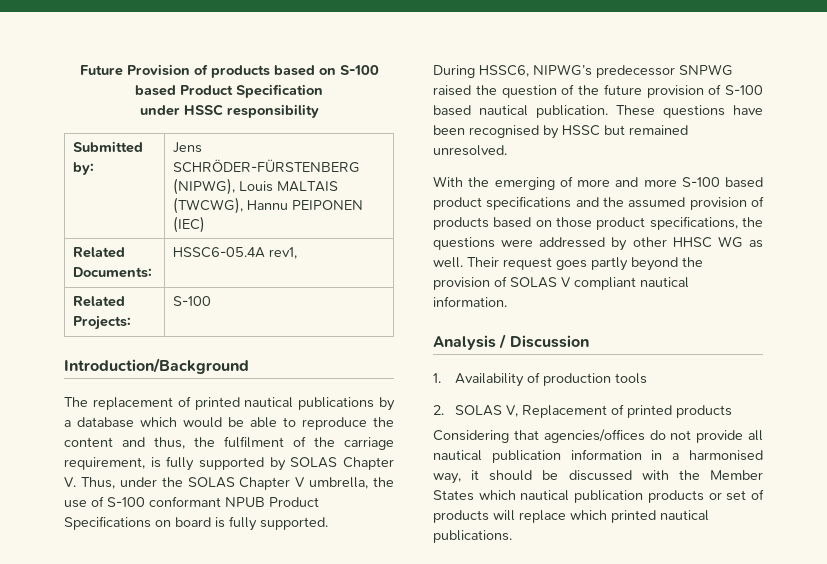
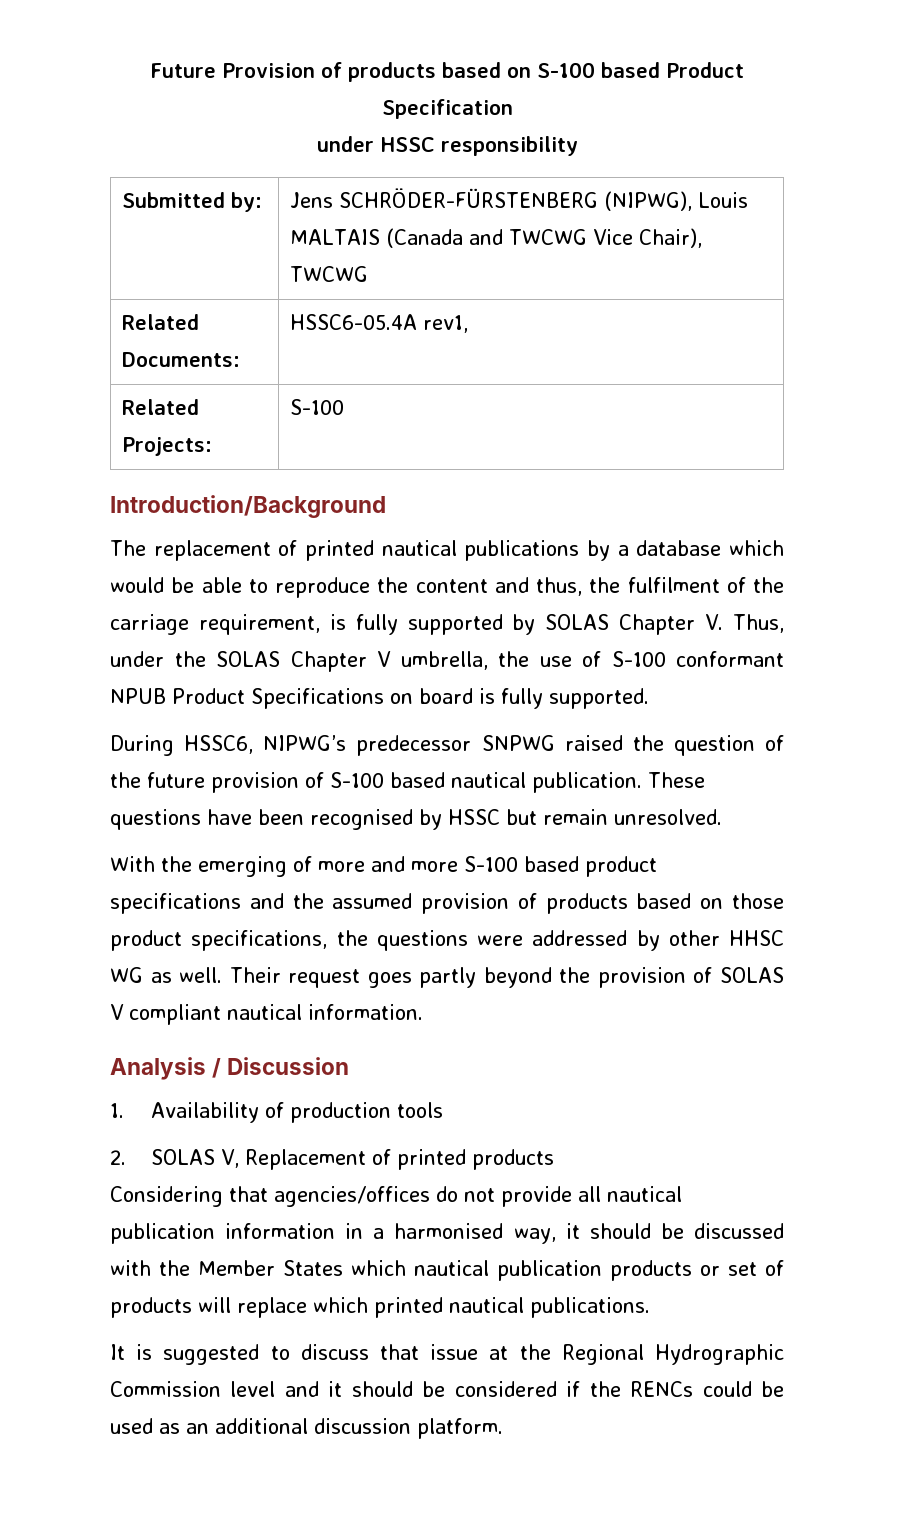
[172,197,363,214] [172,216,205,233] (TWCWG), Hannu PEIPONEN (IEC) -> [385,228,702,248] [289,266,368,282] (Canada and TWCWG Vice Chair), TWCWG
[629,125,688,135] remained -> [543,809,608,825] remain
(512, 536) none -> [110,1344,784,1365] [110,1381,785,1397] [110,1418,503,1439] // It is suggested to discuss that issue at the Regional Hydrographic Commission level and it should be considered if the RENCs could be used as an additional discussion platform.

